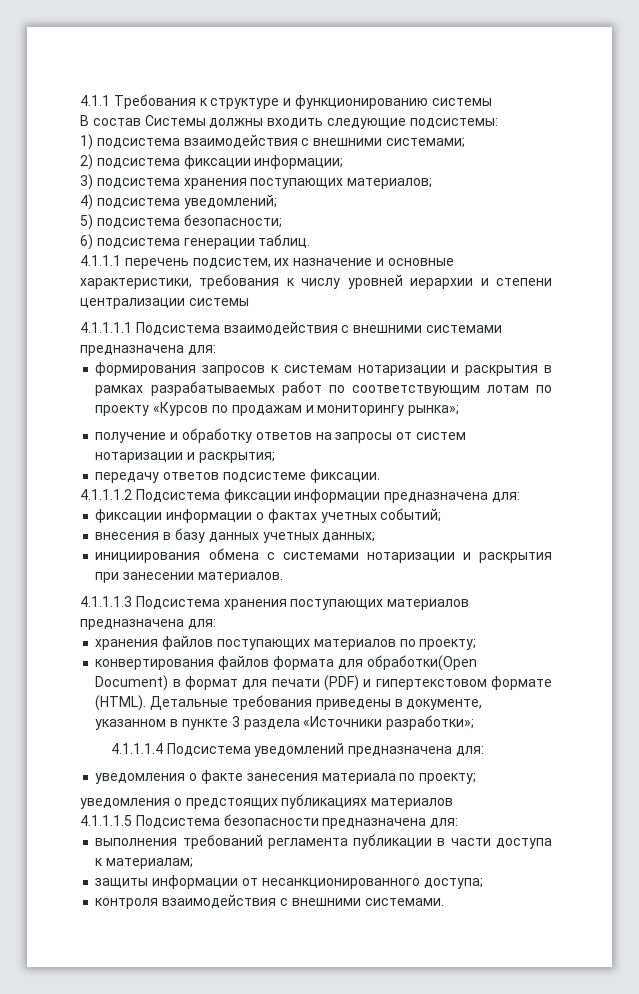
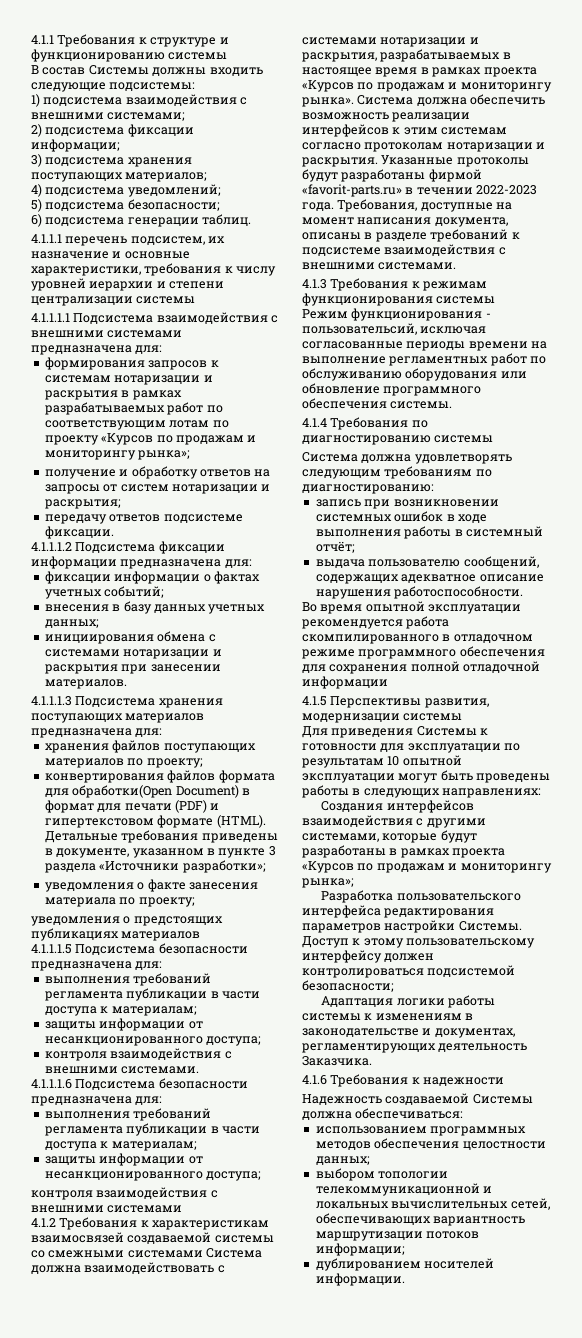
[110,742,484,757] // 4.1.1.1.4 Подсистема уведомлений предназначена для: -> (266, 866) none
(444, 902) none -> [31,1078,248,1090] [31,1096,163,1106] [44,1108,212,1121] [44,1123,260,1136] [44,1141,197,1151] [44,1153,203,1166] [44,1171,262,1181] [31,1187,218,1200] [31,1205,183,1213] [31,1217,270,1230] [31,1232,274,1244] [31,1248,263,1258] [31,1262,225,1274] [302,37,479,47] [302,49,511,62] [302,67,537,77] [302,80,552,92] [302,94,546,107] [302,112,471,122] [302,124,508,137] [302,142,546,152] [302,155,529,167] [302,169,482,182] [302,184,538,197] [302,199,513,212] [302,217,508,227] [302,229,520,242] [302,244,506,256] [302,262,457,270] [302,278,488,291] [302,293,496,306] [302,308,491,321] [302,323,487,335] [302,341,548,351] [302,353,547,366] [302,368,527,381] [302,383,482,396] [302,398,453,409] [302,417,428,430] [302,435,494,445] [302,452,512,464] [302,466,492,479] [302,484,434,494] [315,499,499,509] [315,511,487,523] [315,526,543,539] [315,541,355,553] [315,556,539,568] [315,574,544,584] [315,586,524,599] [302,601,522,614] [302,616,450,629] [302,634,533,644] [302,646,545,659] [302,661,541,674] [302,676,388,689] [302,696,489,708] [302,713,463,723] [302,726,489,738] [302,743,521,753] [302,755,462,768] [302,770,551,783] [302,785,542,798] [321,800,474,813] [302,815,486,828] [302,830,477,843] [302,845,506,858] [302,861,552,873] [302,878,354,888] [321,890,521,903] [302,905,495,918] [302,920,522,933] [302,936,536,948] [302,950,435,963] [302,965,516,978] [302,980,394,992] [321,995,496,1008] [302,1013,474,1021] [302,1028,515,1038] [302,1043,528,1053] [302,1056,372,1066] [302,1074,505,1087] [302,1093,533,1105] [302,1108,464,1120] [315,1126,527,1136] [315,1138,546,1150] [315,1156,370,1165] [315,1168,449,1181] [315,1183,493,1196] [315,1198,550,1210] [315,1213,526,1226] [315,1231,480,1241] [315,1243,405,1256] [315,1258,495,1271] [315,1273,405,1286] // 4.1.1.1.6 Подсистема безопасности предназначена для: // выполнения требований регламента публикации в части доступа к материалам; // защиты информации от несанкционированного доступа; // контроля взаимодействия с внешними системами // 4.1.2 Требования к характеристикам взаимосвязей создаваемой системы со смежными системами Система должна взаимодействовать с системами нотаризации и раскрытия, разрабатываемых в настоящее время в рамках проекта «Курсов по продажам и мониторингу рынка». Система должна обеспечить возможность реализации интерфейсов к этим системам согласно протоколам нотаризации и раскрытия. Указанные протоколы будут разработаны фирмой «favorit-parts.ru» в течении 2022-2023 года. Требования, доступные на момент написания документа, описаны в разделе требований к подсистеме взаимодействия с внешними системами. // 4.1.3 Требования к режимам функционирования системы // Режим функционирования - пользовательсий, исключая согласованные периоды времени на выполнение регламентных работ по обслуживанию оборудования или обновление программного обеспечения системы. // 4.1.4 Требования по диагностированию системы // Система должна удовлетворять следующим требованиям по диагностированию: // запись при возникновении системных ошибок в ходе выполнения работы в системный отчёт; // выдача пользователю сообщений, содержащих адекватное описание нарушения работоспособности. // Во время опытной эксплуатации рекомендуется работа скомпилированного в отладочном режиме программного обеспечения для сохранения полной отладочной информации // 4.1.5 Перспективы развития, модернизации системы // Для приведения Системы к готовности для эксплуатации по результатам 10 опытной эксплуатации могут быть проведены работы в следующих направлениях: // Создания интерфейсов взаимодействия с другими системами, которые будут разработаны в рамках проекта «Курсов по продажам и мониторингу рынка»; // Разработка пользовательского интерфейса редактирования параметров настройки Системы. Доступ к этому пользовательскому интерфейсу должен контролироваться подсистемой безопасности; // Адаптация логики работы системы к изменениям в законодательстве и документах, регламентирующих деятельность Заказчика. // 4.1.6 Требования к надежности // Надежность создаваемой Системы должна обеспечиваться: // использованием программных методов обеспечения целостности данных; // выбором топологии телекоммуникационной и локальных вычислительных сетей, обеспечивающих вариантность маршрутизации потоков информации; // дублированием носителей информации.

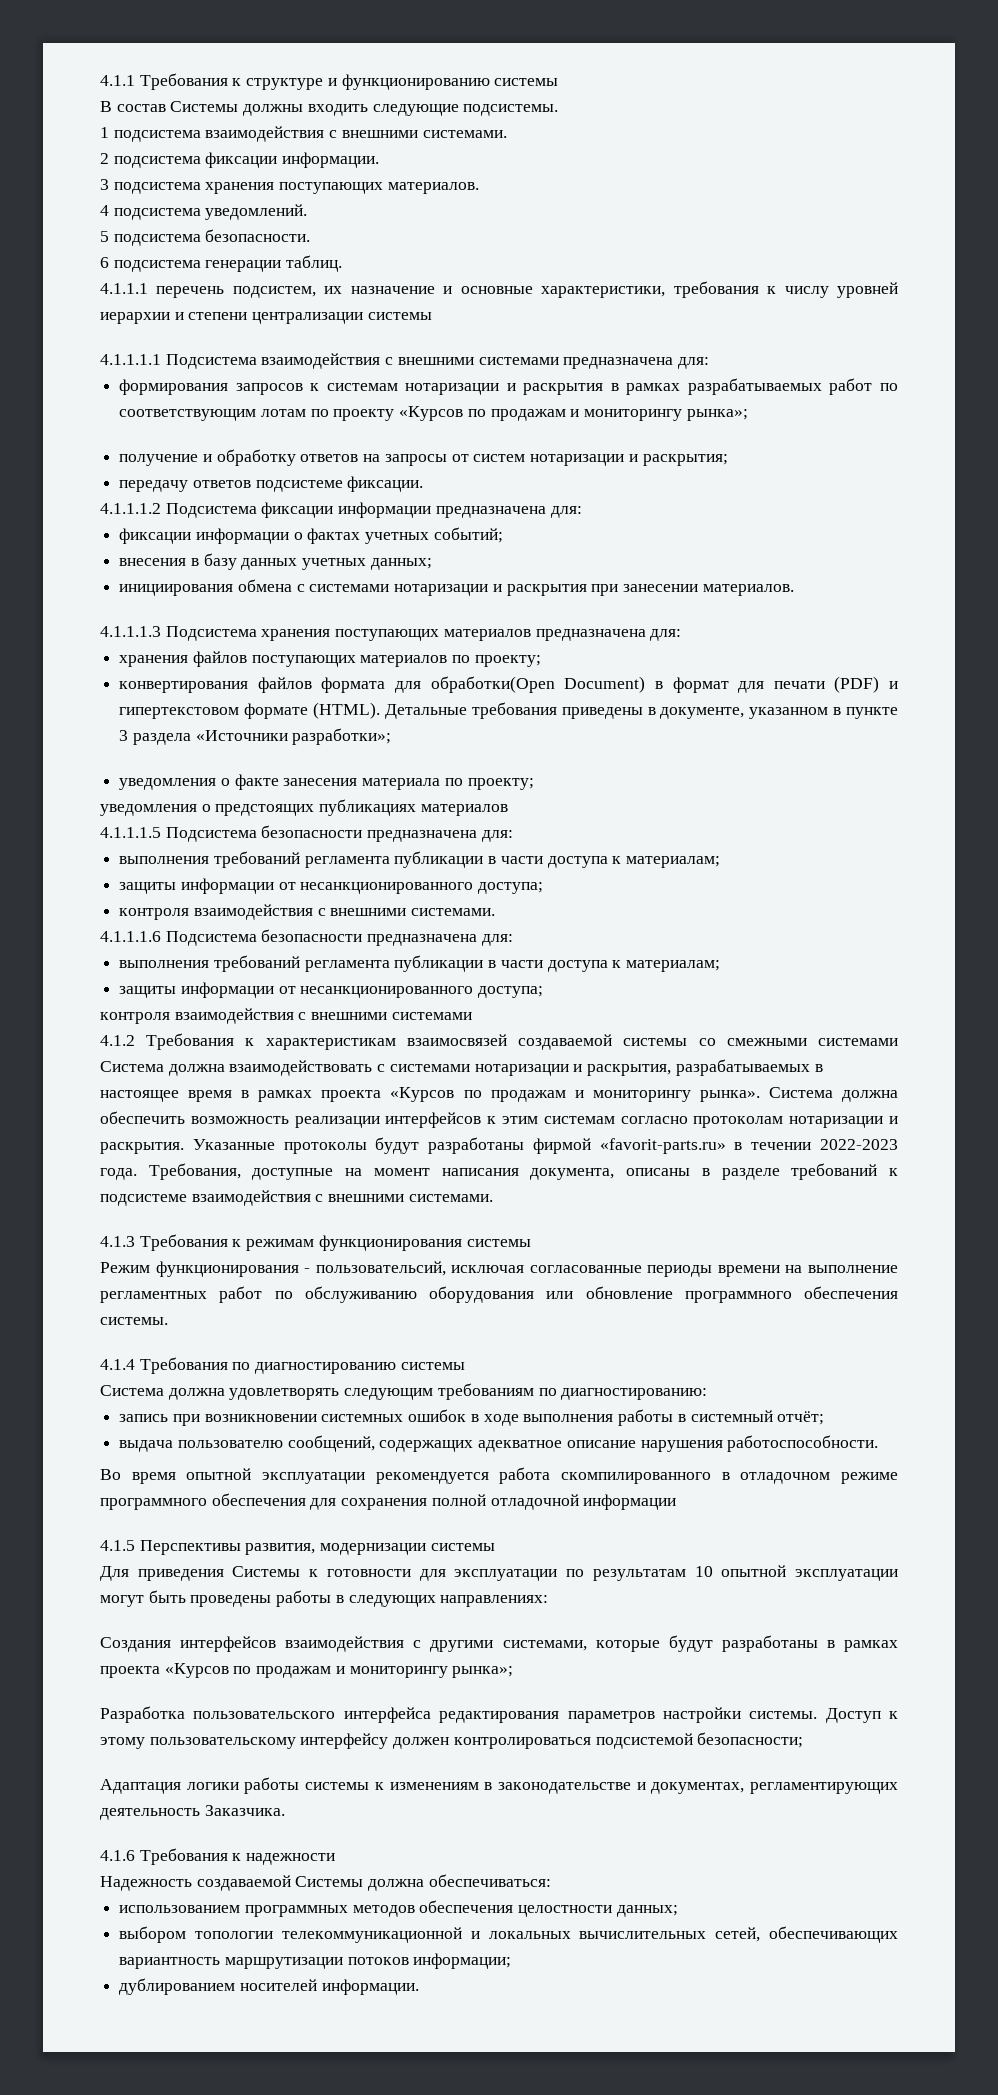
[109,82,196,91] [31,94,40,107] подсистемы: // 1) -> [463,104,559,116] [100,127,109,138] подсистемы. // 1
[107,112,186,121] [31,124,194,137] [31,139,120,152] [31,154,192,167] [31,172,208,182] [31,184,221,197] [31,199,220,212] [31,214,42,227] системами; // 2) подсистема фиксации информации; // 3) подсистема хранения поступающих материалов; // 4) подсистема уведомлений; // 5) подсистема безопасности; // 6) -> [422,130,507,138] [100,152,380,168] [100,179,479,194] [100,204,308,220] [100,229,311,246] [100,257,109,268] системами. // 2 подсистема фиксации информации. // 3 подсистема хранения поступающих материалов. // 4 подсистема уведомлений. // 5 подсистема безопасности. // 6
[458,921,522,931] Системы. -> [749,1711,818,1719] cистемы.

